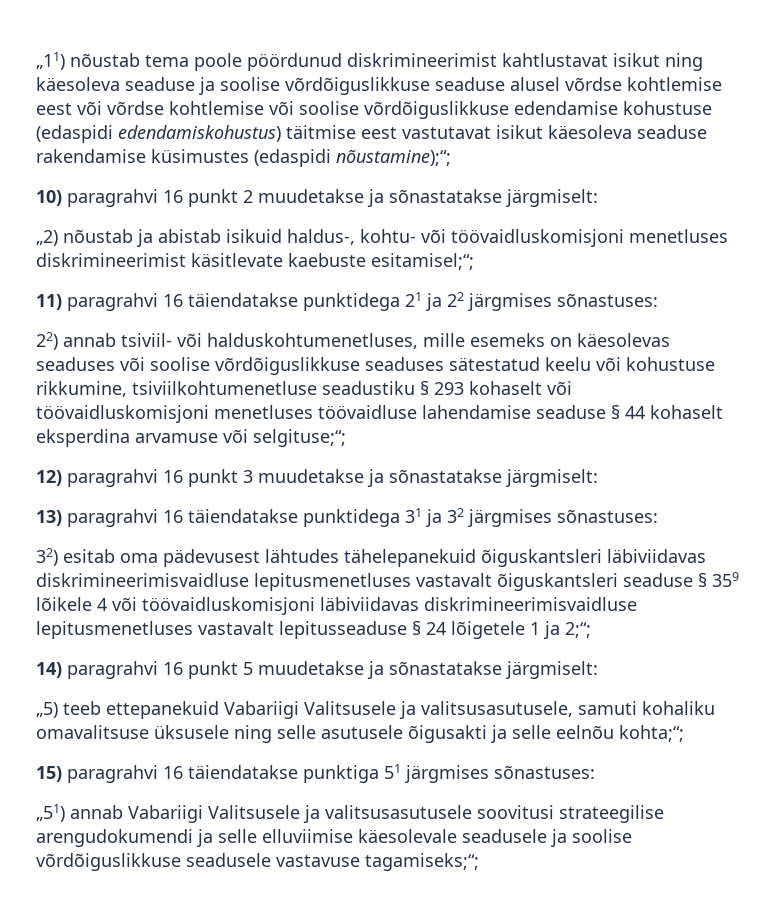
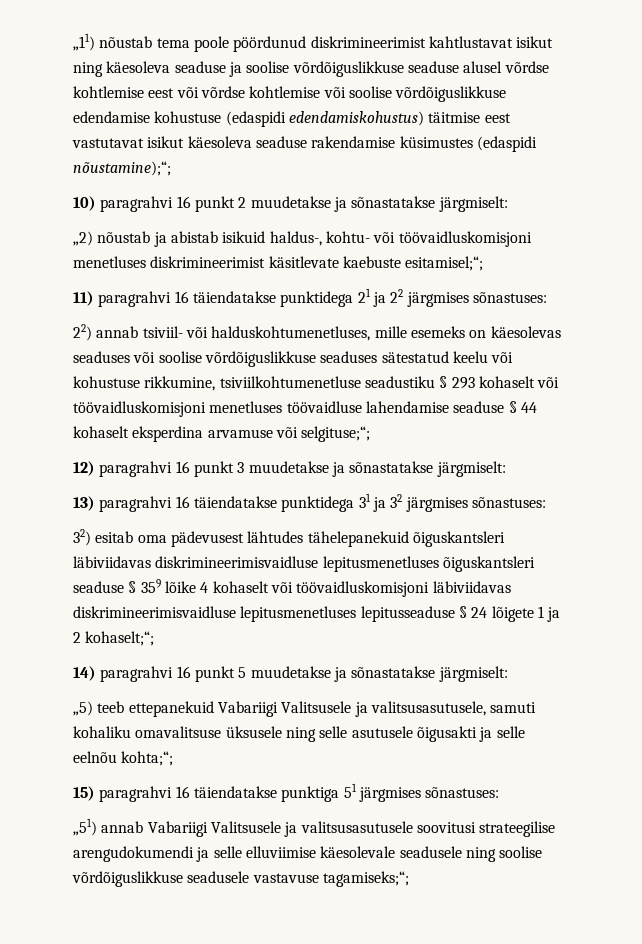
[416,573,492,587] vastavalt -> (439, 564) none
[36,597,107,611] lõikele 4 -> [164,581,269,593] lõike 4 kohaselt
[198,621,274,635] vastavalt -> (357, 614) none
[451,621,525,639] lõigetele -> [491,606,534,622] lõigete
[565,622,591,638] 2;“; -> [73,631,155,646] 2 kohaselt;“;
[551,829,567,847] ja -> [465,847,496,862] ning

